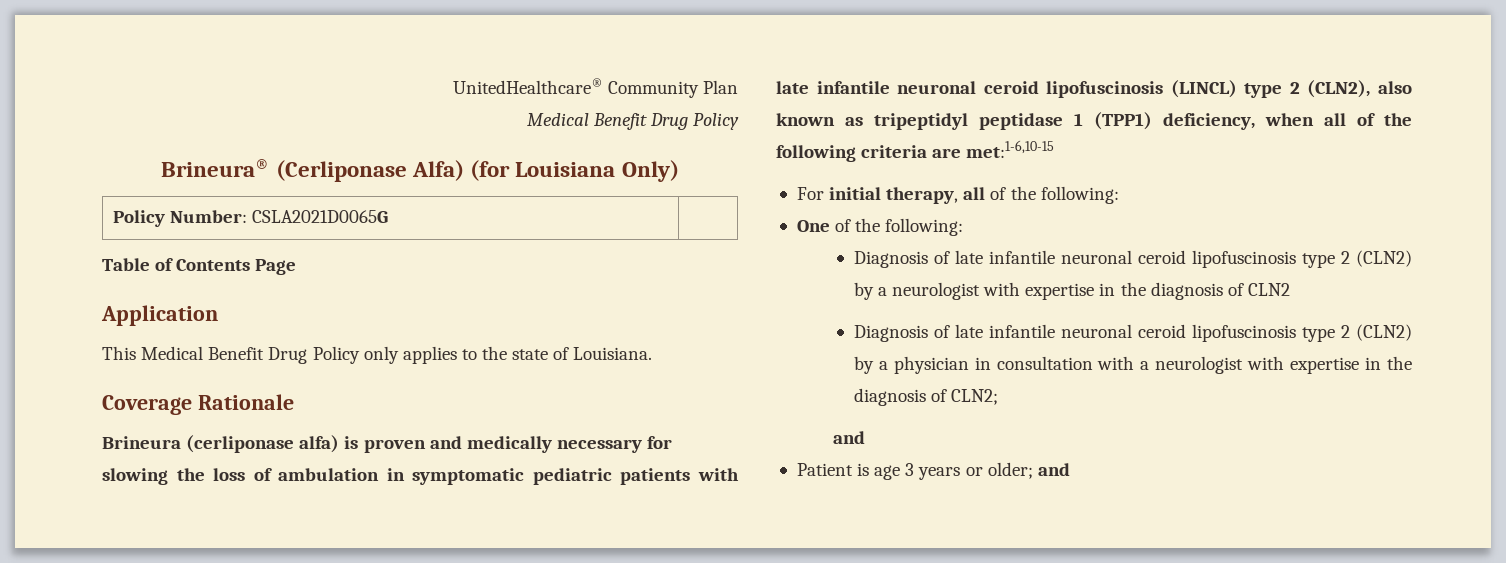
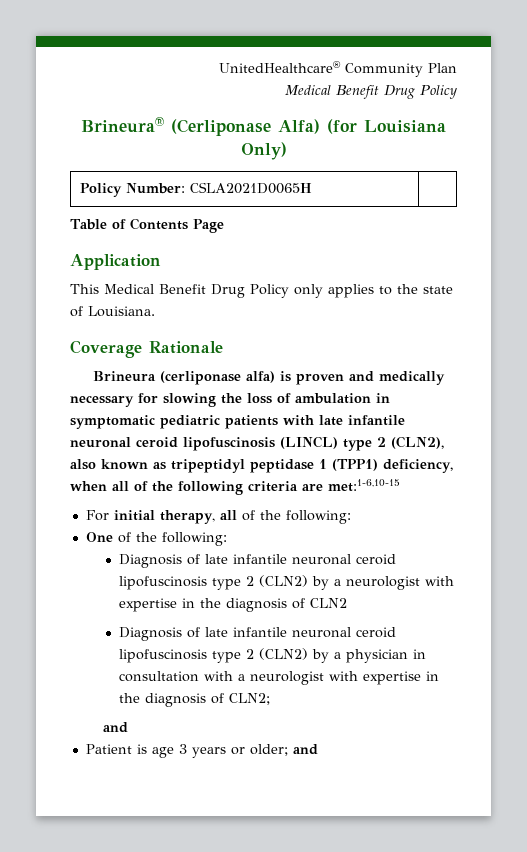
[251,210,388,223] CSLA2021D0065G -> [189,182,312,194] CSLA2021D0065H

